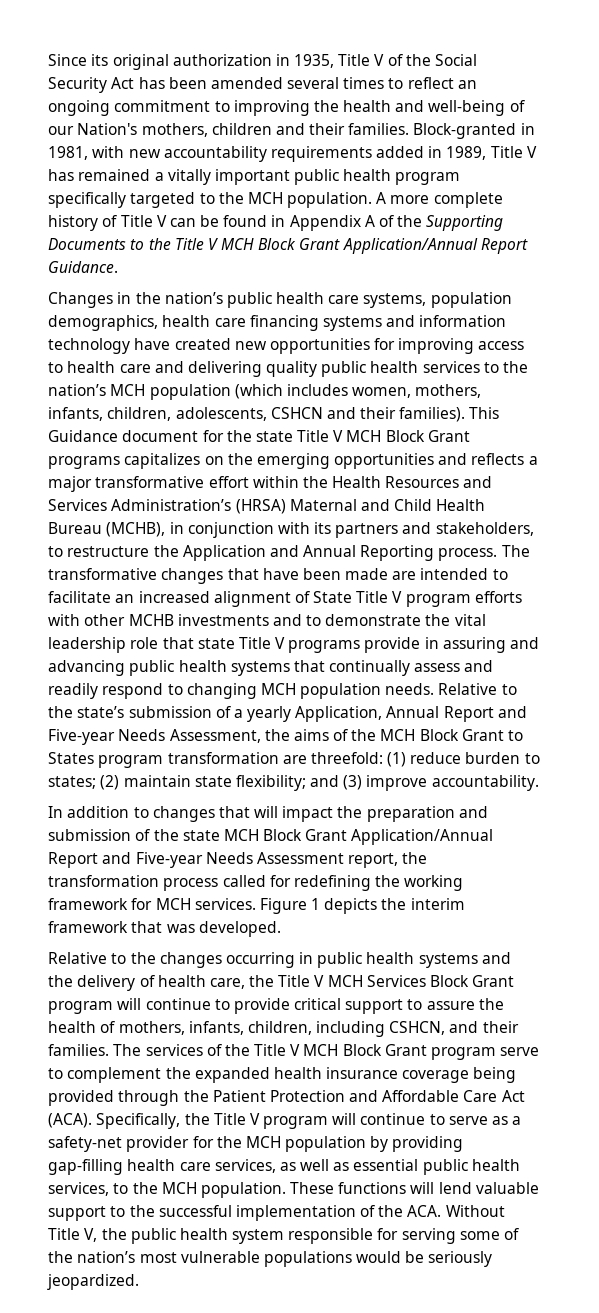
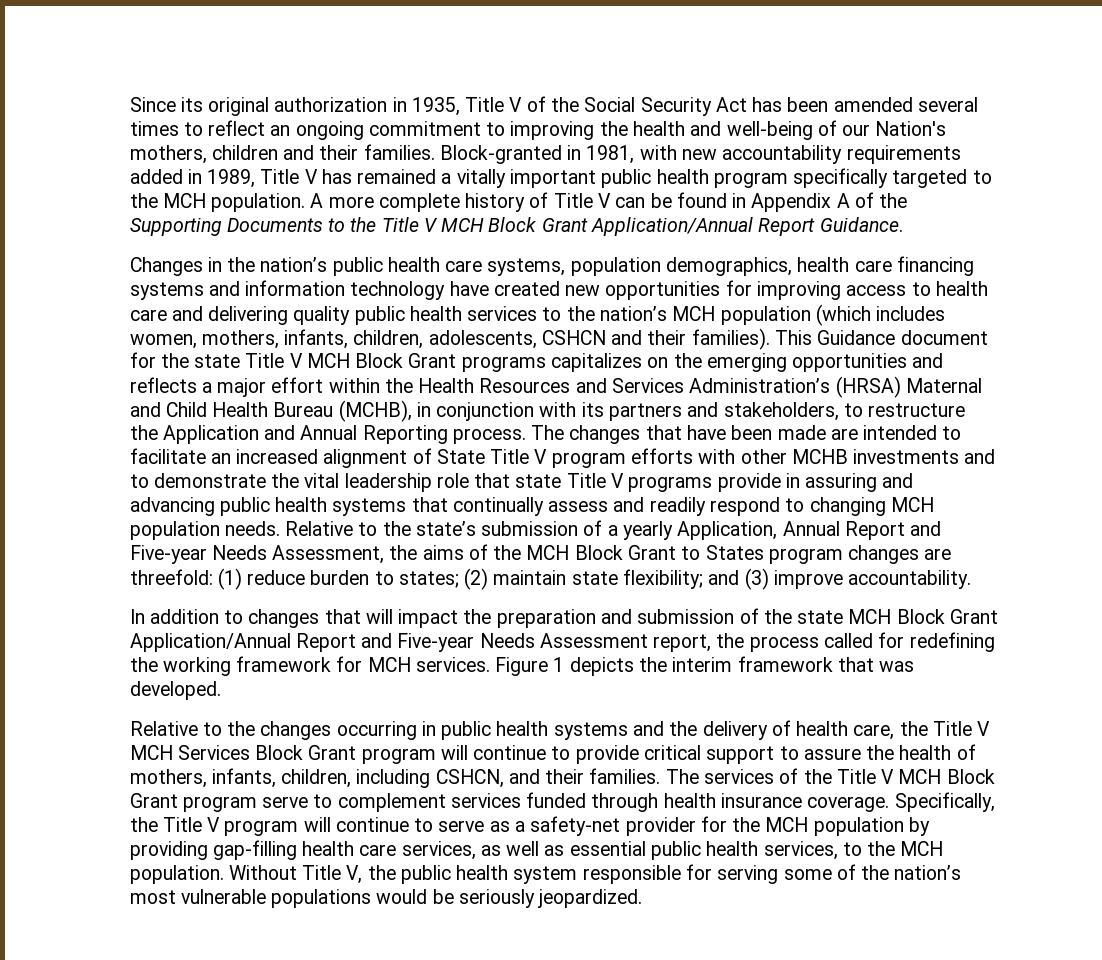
[95,476,205,488] transformative -> (267, 387) none
[48,568,158,580] transformative -> (565, 432) none
[167,752,279,764] transformation -> [848,545,920,564] changes
[48,875,160,887] transformation -> (745, 640) none
[165,1067,517,1083] [48,1090,525,1106] [48,1113,93,1128] the expanded health insurance coverage being provided through the Patient Protection and Affordable Care Act (ACA). -> [450,792,890,812] services funded through health insurance coverage.
[290,1182,539,1194] [48,1205,442,1221] These functions will lend valuable support to the successful implementation of the ACA. -> (224, 874) none

